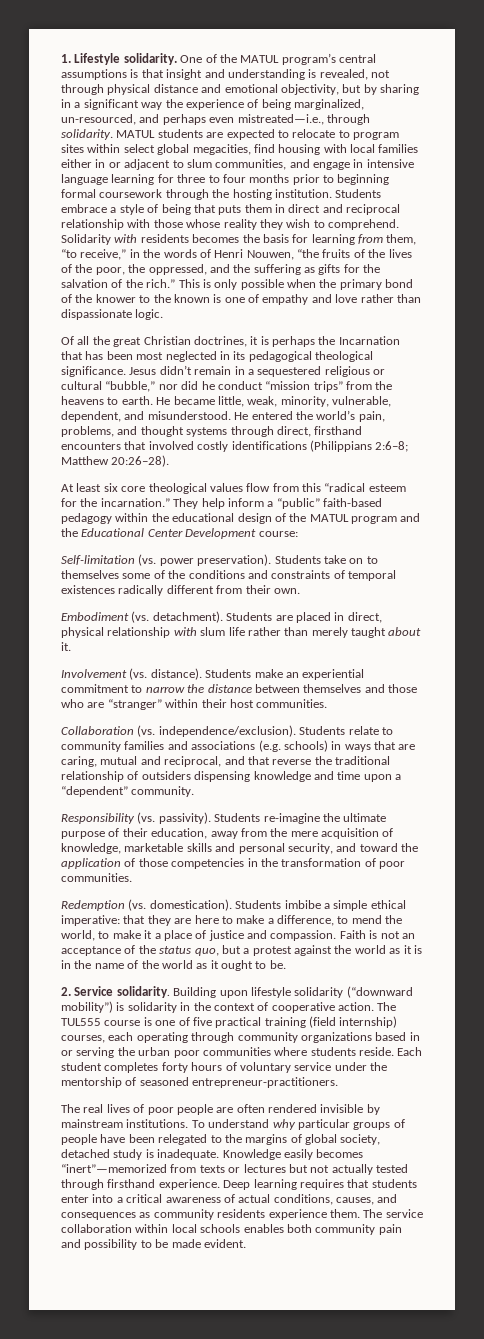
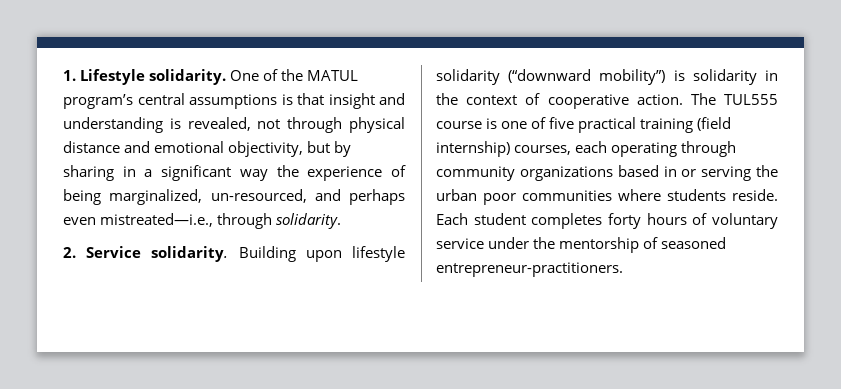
[116,129,399,140] [61,144,419,155] [61,159,414,170] [61,174,390,185] [61,189,382,200] [61,204,401,215] [61,219,399,230] [61,234,417,245] [61,249,412,260] [61,264,381,275] [61,279,414,290] [61,294,421,305] [61,309,164,320] [61,336,400,347] [61,351,373,362] [61,365,385,377] [61,381,393,392] [61,396,391,407] [61,410,385,422] [61,426,363,437] [61,440,409,452] [61,455,170,467] [61,483,406,494] [61,498,382,509] [61,513,421,524] [61,528,298,539] [61,554,378,566] [61,570,396,581] [61,585,300,596] [61,611,382,623] [61,627,422,638] [61,642,71,651] [61,668,365,680] [61,684,417,693] [61,699,328,710] [61,725,393,737] [61,740,416,752] [61,756,390,767] [61,771,401,782] [61,786,195,797] [61,812,387,824] [61,828,394,839] [61,843,418,854] [61,858,405,869] [61,873,132,882] [61,899,406,911] [61,915,403,926] [61,930,415,941] [61,945,422,956] [61,960,286,971] MATUL students are expected to relocate to program sites within select global megacities, find housing with local families either in or adjacent to slum communities, and engage in intensive language learning for three to four months prior to beginning formal coursework through the hosting institution. Students embrace a style of being that puts them in direct and reciprocal relationship with those whose reality they wish to comprehend. Solidarity with residents becomes the basis for learning from them, “to receive,” in the words of Henri Nouwen, “the fruits of the lives of the poor, the oppressed, and the suffering as gifts for the salvation of the rich.” This is only possible when the primary bond of the knower to the known is one of empathy and love rather than dispassionate logic. // Of all the great Christian doctrines, it is perhaps the Incarnation that has been most neglected in its pedagogical theological significance. Jesus didn’t remain in a sequestered religious or cultural “bubble,” nor did he conduct “mission trips” from the heavens to earth. He became little, weak, minority, vulnerable, dependent, and misunderstood. He entered the world’s pain, problems, and thought systems through direct, firsthand encounters that involved costly identifications (Philippians 2:6–8; Matthew 20:26–28). // At least six core theological values flow from this “radical esteem for the incarnation.” They help inform a “public” faith-based pedagogy within the educational design of the MATUL program and the Educational Center Development course: // Self-limitation (vs. power preservation). Students take on to themselves some of the conditions and constraints of temporal existences radically different from their own. // Embodiment (vs. detachment). Students are placed in direct, physical relationship with slum life rather than merely taught about it. // Involvement (vs. distance). Students make an experiential commitment to narrow the distance between themselves and those who are “stranger” within their host communities. // Collaboration (vs. independence/exclusion). Students relate to community families and associations (e.g. schools) in ways that are caring, mutual and reciprocal, and that reverse the traditional relationship of outsiders dispensing knowledge and time upon a “dependent” community. // Responsibility (vs. passivity). Students re-imagine the ultimate purpose of their education, away from the mere acquisition of knowledge, marketable skills and personal security, and toward the application of those competencies in the transformation of poor communities. // Redemption (vs. domestication). Students imbibe a simple ethical imperative: that they are here to make a difference, to mend the world, to make it a place of justice and compassion. Faith is not an acceptance of the status quo, but a protest against the world as it is in the name of the world as it ought to be. -> (342, 221) none
[61,1104,380,1115] [61,1119,405,1130] [61,1134,381,1145] [61,1149,364,1160] [61,1164,408,1175] [61,1179,417,1190] [61,1194,398,1205] [61,1209,423,1220] [61,1224,402,1235] [61,1239,246,1250] // The real lives of poor people are often rendered invisible by mainstream institutions. To understand why particular groups of people have been relegated to the margins of global society, detached study is inadequate. Knowledge easily becomes “inert”—memorized from texts or lectures but not actually tested through firsthand experience. Deep learning requires that students enter into a critical awareness of actual conditions, causes, and consequences as community residents experience them. The service collaboration within local schools enables both community pain and possibility to be made evident. -> (623, 269) none

